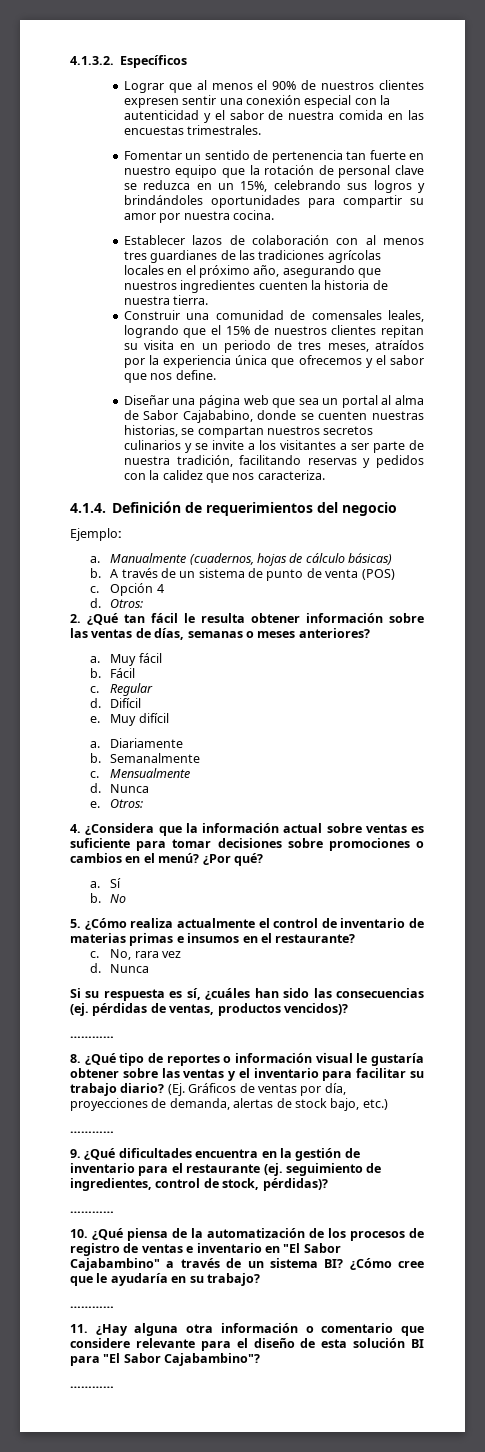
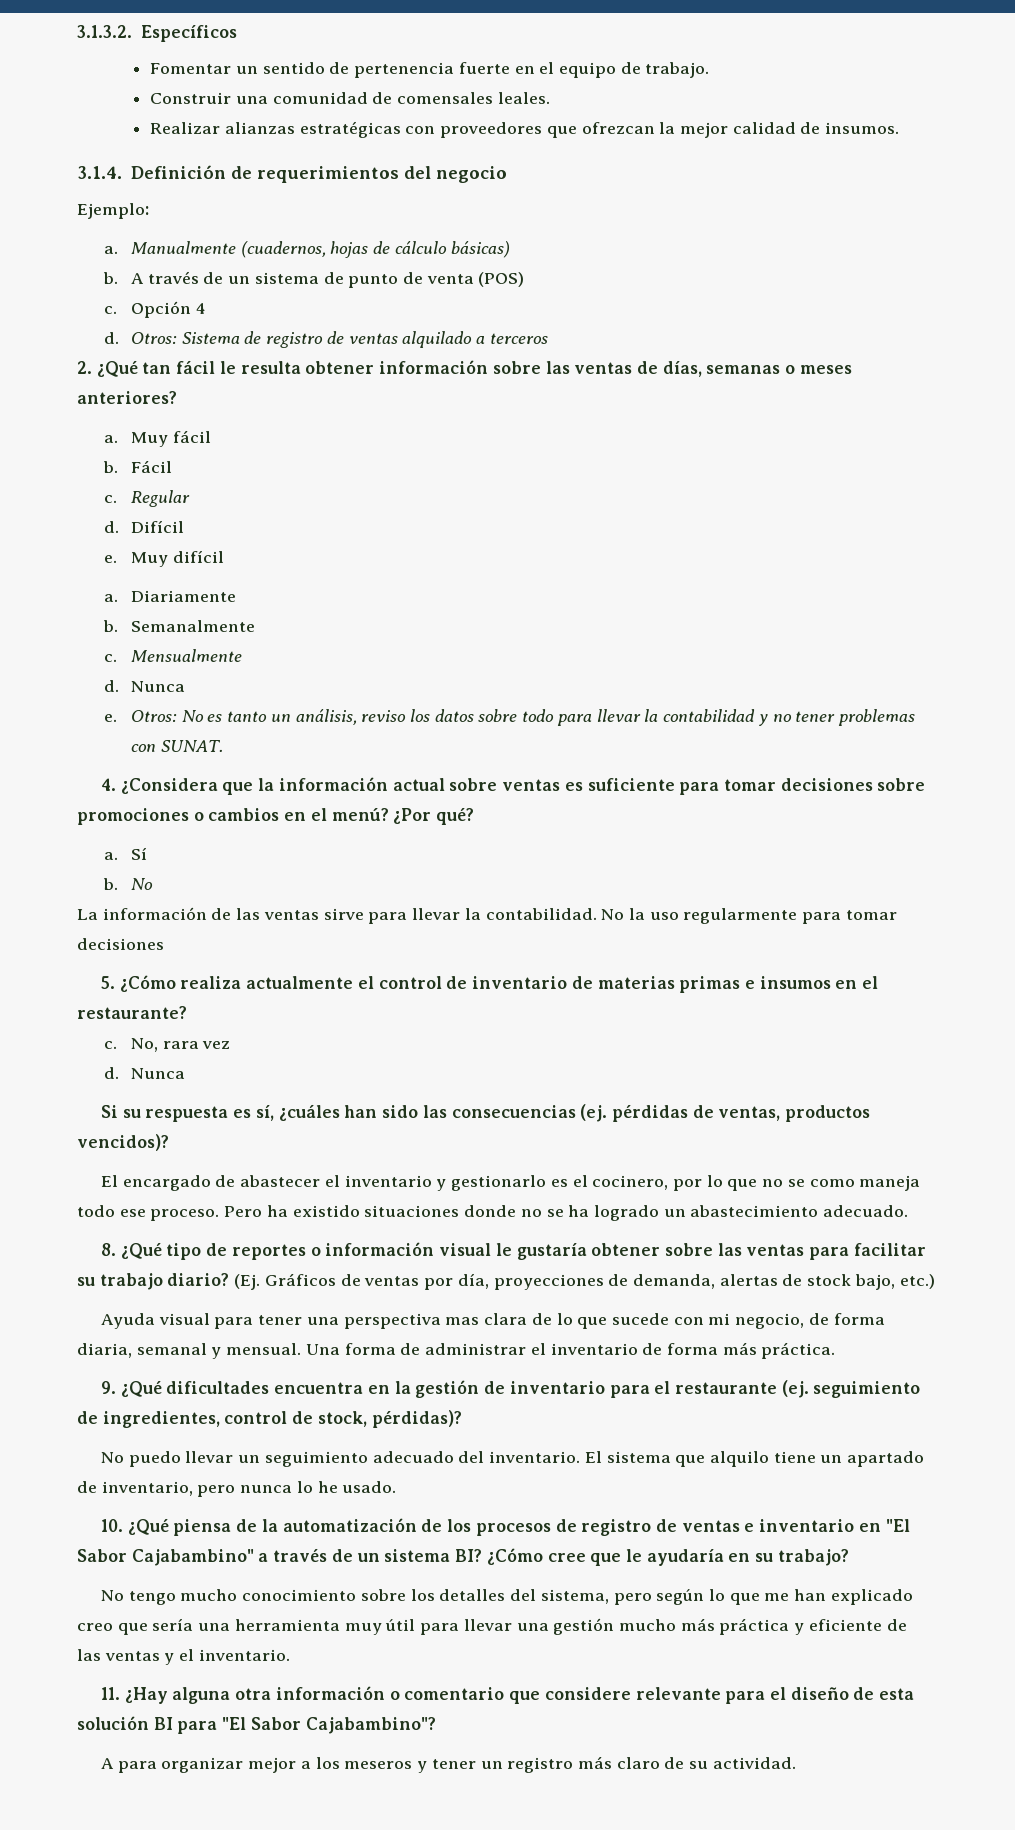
[70,56,114,65] 4.1.3.2. -> [77,25,132,38] 3.1.3.2.
[123,80,424,93] [123,95,391,108] [123,110,424,123] [123,125,262,135] // Lograr que al menos el 90% de nuestros clientes expresen sentir una conexión especial con la autenticidad y el sabor de nuestra comida en las encuestas trimestrales. -> (237, 33) none
[346,151,367,160] tan -> (455, 70) none
[123,165,424,178] [123,180,425,193] [123,195,424,208] [123,210,275,223] [123,235,425,245] [123,250,381,263] [123,265,382,278] [123,280,388,293] [123,295,209,305] nuestro equipo que la rotación de personal clave se reduzca en un 15%, celebrando sus logros y brindándoles oportunidades para compartir su amor por nuestra cocina. // Establecer lazos de colaboración con al menos tres guardianes de las tradiciones agrícolas locales en el próximo año, asegurando que nuestros ingredientes cuenten la historia de nuestra tierra. -> [539,62,710,78] el equipo de trabajo.
[388,310,424,322] [123,325,424,338] [123,340,424,353] [123,355,424,368] [123,370,216,383] [123,395,424,408] [123,410,424,423] [123,425,374,438] [123,440,424,453] [123,455,424,468] [123,470,325,483] [70,503,106,513] leales, logrando que el 15% de nuestros clientes repitan su visita en un periodo de tres meses, atraídos por la experiencia única que ofrecemos y el sabor que nos define. // Diseñar una página web que sea un portal al alma de Sabor Cajababino, donde se cuenten nuestras historias, se compartan nuestros secretos culinarios y se invite a los visitantes a ser parte de nuestra tradición, facilitando reservas y pedidos con la calidez que nos caracteriza. // 4.1.4. -> [497,92,550,104] [150,121,900,138] [77,166,122,179] leales. // Realizar alianzas estratégicas con proveedores que ofrezcan la mejor calidad de insumos. // 3.1.4.
(144, 603) none -> [181,331,548,348] Sistema de registro de ventas alquilado a terceros
(144, 803) none -> [181,709,915,726] [130,740,223,752] No es tanto un análisis, reviso los datos sobre todo para llevar la contabilidad y no tener problemas con SUNAT.
(127, 898) none -> [77,907,897,924] [77,938,164,950] // La información de las ventas sirve para llevar la contabilidad. No la uso regularmente para tomar decisiones
[70,1036,114,1038] ………… -> [100,1175,921,1191] [77,1205,909,1221] El encargado de abastecer el inventario y gestionarlo es el cocinero, por lo que no se como maneja todo ese proceso. Pero ha existido situaciones donde no se ha logrado un abastecimiento adecuado.
[228,1068,319,1081] y el inventario -> (805, 1250) none
[70,1131,114,1133] ………… -> [100,1313,885,1329] [77,1342,836,1359] Ayuda visual para tener una perspectiva mas clara de lo que sucede con mi negocio, de forma diaria, semanal y mensual. Una forma de administrar el inventario de forma más práctica.
[70,1211,114,1213] ………… -> [100,1451,925,1467] [77,1481,397,1497] No puedo llevar un seguimiento adecuado del inventario. El sistema que alquilo tiene un apartado de inventario, pero nunca lo he usado.
[70,1306,114,1308] ………… -> [100,1589,913,1605] [77,1618,907,1635] [77,1649,290,1665] No tengo mucho conocimiento sobre los detalles del sistema, pero según lo que me han explicado creo que sería una herramienta muy útil para llevar una gestión mucho más práctica y eficiente de las ventas y el inventario.
[70,1386,114,1388] ………… -> [100,1756,796,1773] A para organizar mejor a los meseros y tener un registro más claro de su actividad.

